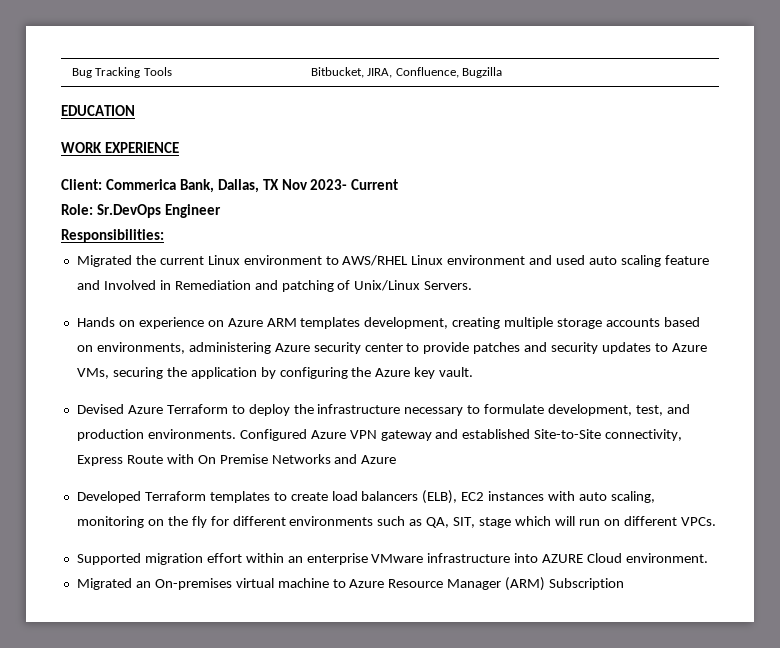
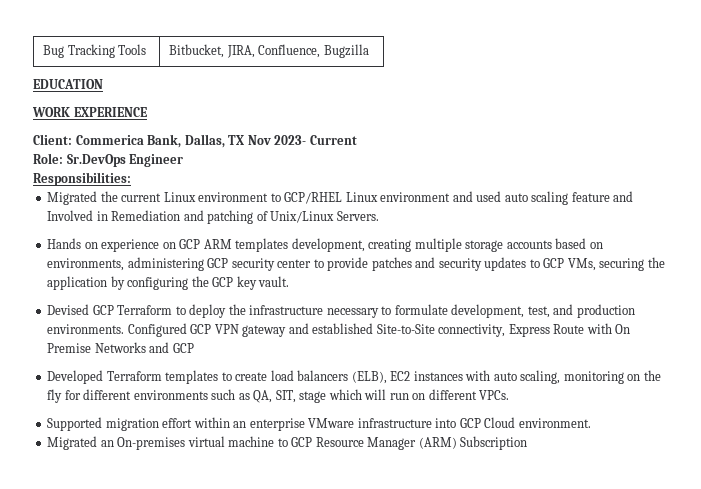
[342,255,409,266] AWS/RHEL -> [284,192,343,204] GCP/RHEL
[227,318,263,327] Azure -> [179,239,201,249] GCP
[274,343,310,352] Azure -> [207,258,229,268] GCP
[671,343,707,352] Azure -> [543,258,565,268] GCP
[375,368,411,377] Azure -> [212,277,234,287] GCP
[127,405,163,414] Azure -> [92,305,114,315] GCP
[310,430,346,439] Azure -> [190,324,212,334] GCP
[361,455,397,464] Azure -> [172,343,194,353] GCP
[542,554,584,563] AZURE -> [459,418,481,428] GCP
[349,579,385,588] Azure -> [291,437,313,447] GCP

